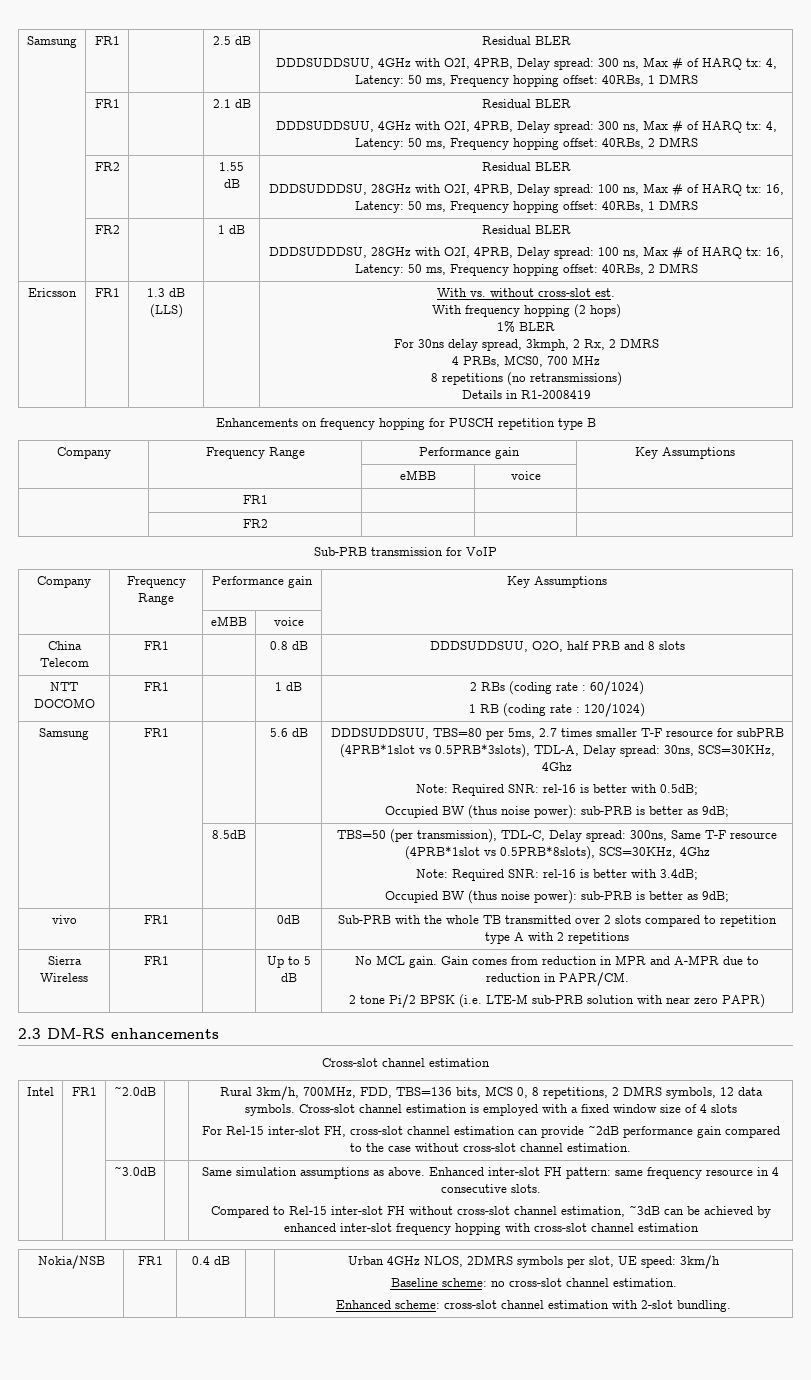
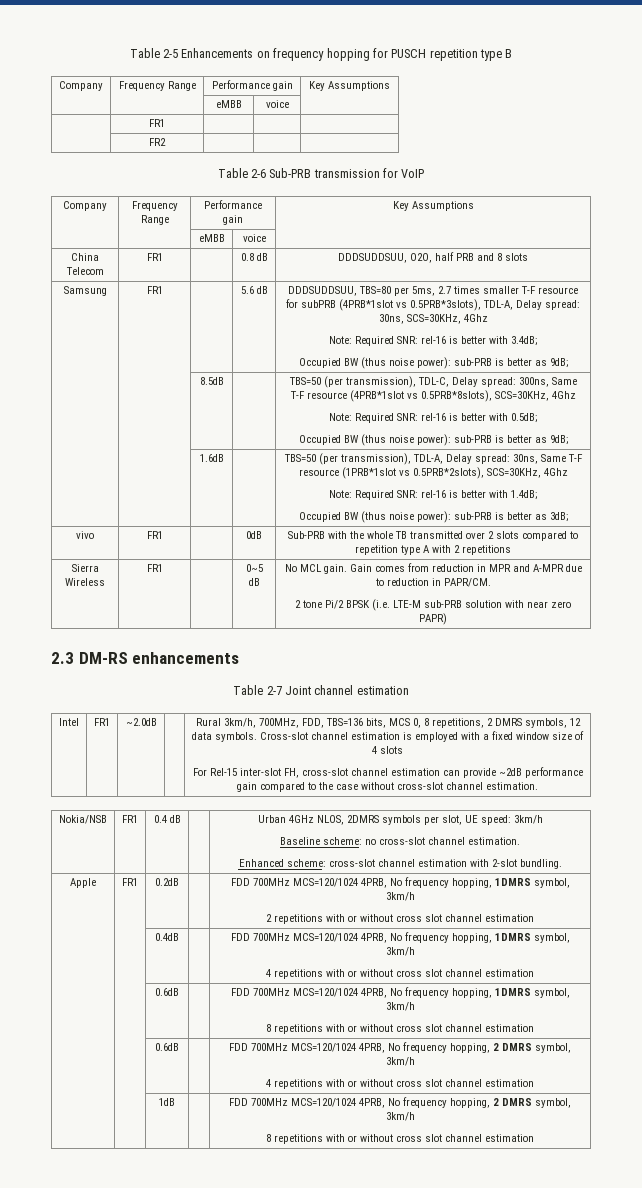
[27,36,77,48] [94,36,120,45] [212,36,251,45] [481,36,571,45] [275,57,777,71] [354,74,698,87] [94,99,120,108] [212,99,251,108] [481,99,571,108] [275,120,777,134] [354,137,698,150] [94,162,120,171] [219,162,244,171] [223,179,240,188] [481,162,571,171] [268,183,784,197] [354,200,698,213] [94,225,120,234] [218,225,245,234] [481,225,571,234] [268,246,784,260] [354,263,698,276] [28,288,77,297] [94,288,120,297] [147,288,185,297] [149,304,183,318] [437,288,615,297] [431,304,621,318] [497,321,555,333] [393,338,659,351] [452,355,600,367] [430,372,622,386] [461,390,591,399] Samsung | FR1 | | 2.5 dB | Residual BLER // DDDSUDDSUU, 4GHz with O2I, 4PRB, Delay spread: 300 ns, Max # of HARQ tx: 4, Latency: 50 ms, Frequency hopping offset: 40RBs, 1 DMRS // | FR1 | | 2.1 dB | Residual BLER // DDDSUDDSUU, 4GHz with O2I, 4PRB, Delay spread: 300 ns, Max # of HARQ tx: 4, Latency: 50 ms, Frequency hopping offset: 40RBs, 2 DMRS // | FR2 | | 1.55 dB | Residual BLER // DDDSUDDDSU, 28GHz with O2I, 4PRB, Delay spread: 100 ns, Max # of HARQ tx: 16, Latency: 50 ms, Frequency hopping offset: 40RBs, 1 DMRS // | FR2 | | 1 dB | Residual BLER // DDDSUDDDSU, 28GHz with O2I, 4PRB, Delay spread: 100 ns, Max # of HARQ tx: 16, Latency: 50 ms, Frequency hopping offset: 40RBs, 2 DMRS // Ericsson | FR1 | 1.3 dB (LLS) | | With vs. without cross-slot est. // With frequency hopping (2 hops) // 1% BLER // For 30ns delay spread, 3kmph, 2 Rx, 2 DMRS // 4 PRBs, MCS0, 700 MHz // 8 repetitions (no retransmissions) // Details in R1-2008419 // -> [129,48,178,58] Table 2-5
(268, 523) none -> [217,168,266,178] Table 2-6
[50,682,78,691] [33,698,95,708] [143,682,169,691] [275,682,302,691] [470,681,644,695] [469,703,645,717] // NTT DOCOMO | FR1 | | 1 dB | 2 RBs (coding rate : 60/1024) // 1 RB (coding rate : 120/1024) -> (528, 257) none
[660,784,698,795] 0.5dB; -> [511,336,537,346] 3.4dB;
[660,869,698,880] 3.4dB; -> [511,413,537,423] 0.5dB;
(729, 896) none -> [199,454,224,462] [283,453,583,465] [298,467,568,479] [329,490,537,500] [298,511,568,523] // | | 1.6dB | | TBS=50 (per transmission), TDL-A, Delay spread: 30ns, Same T-F resource (1PRB*1slot vs 0.5PRB*2slots), SCS=30KHz, 4Ghz // Note: Required SNR: rel-16 is better with 1.4dB; // Occupied BW (thus noise power): sub-PRB is better as 3dB;
[266,956,311,968] Up to 5 -> [245,564,263,572] 0~5
[322,1058,378,1067] Cross-slot -> [233,685,311,695] Table 2-7 Joint
[114,1166,156,1176] [202,1167,779,1179] [440,1184,541,1193] [210,1205,771,1218] [283,1223,699,1235] // | | ~3.0dB | | Same simulation assumptions as above. Enhanced inter-slot FH pattern: same frequency resource in 4 consecutive slots. // Compared to Rel-15 inter-slot FH without cross-slot channel estimation, ~3dB can be achieved by enhanced inter-slot frequency hopping with cross-slot channel estimation -> (538, 786) none
(731, 1306) none -> [70,878,96,888] [122,878,138,886] [155,878,179,886] [230,877,570,888] [385,892,415,901] [266,914,534,924] [155,933,179,941] [230,932,570,943] [385,947,415,956] [266,969,534,979] [155,988,179,996] [230,987,570,998] [385,1002,415,1011] [266,1024,534,1034] [155,1043,179,1051] [229,1042,571,1053] [385,1057,415,1066] [266,1079,534,1089] [159,1098,175,1106] [229,1097,571,1108] [385,1112,415,1121] [266,1134,534,1144] // Apple | FR1 | 0.2dB | | FDD 700MHz MCS=120/1024 4PRB, No frequency hopping, 1DMRS symbol, 3km/h // 2 repetitions with or without cross slot channel estimation // | | 0.4dB | | FDD 700MHz MCS=120/1024 4PRB, No frequency hopping, 1DMRS symbol, 3km/h // 4 repetitions with or without cross slot channel estimation // | | 0.6dB | | FDD 700MHz MCS=120/1024 4PRB, No frequency hopping, 1DMRS symbol, 3km/h // 8 repetitions with or without cross slot channel estimation // | | 0.6dB | | FDD 700MHz MCS=120/1024 4PRB, No frequency hopping, 2 DMRS symbol, 3km/h // 4 repetitions with or without cross slot channel estimation // | | 1dB | | FDD 700MHz MCS=120/1024 4PRB, No frequency hopping, 2 DMRS symbol, 3km/h // 8 repetitions with or without cross slot channel estimation

